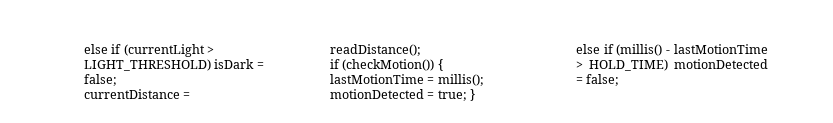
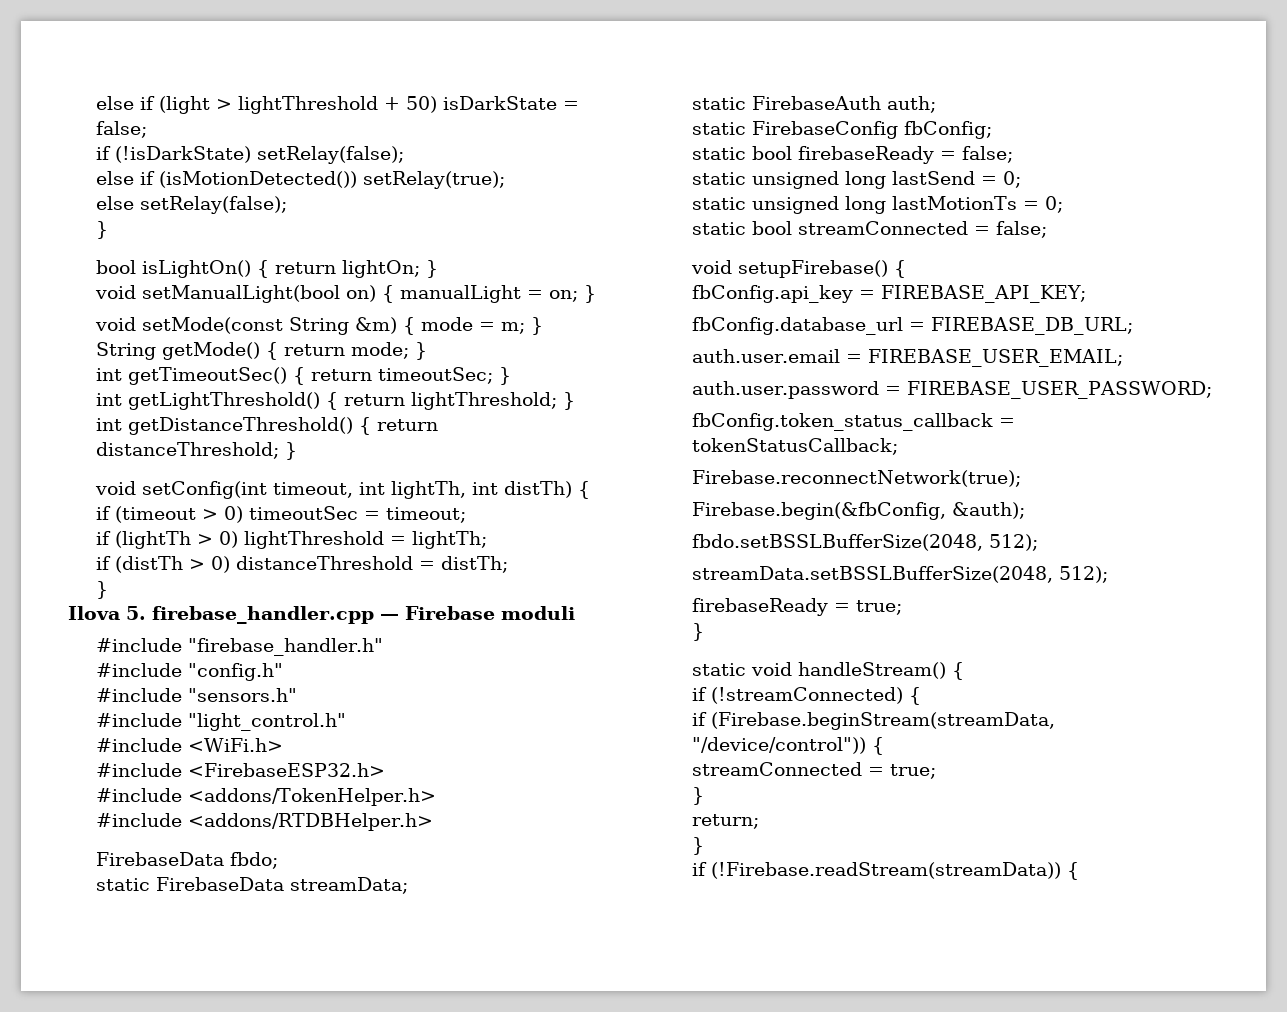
[83,44,214,57] [83,59,264,71] [83,74,117,86] [83,89,191,99] [329,44,421,56] [329,59,443,71] [329,74,484,86] [329,89,475,101] [575,44,768,56] [575,59,768,71] [575,74,620,86] else if (currentLight > LIGHT_THRESHOLD) isDark = false; // currentDistance = readDistance(); // if (checkMotion()) { lastMotionTime = millis(); motionDetected = true; } // else if (millis() - lastMotionTime > HOLD_TIME) motionDetected = false; -> [95,96,579,114] [95,121,147,138] [95,146,404,164] [95,171,505,189] [95,196,287,214] [95,221,108,239] [95,260,438,278] [94,285,596,303] [94,317,543,335] [95,342,427,360] [95,367,511,385] [95,392,575,410] [95,417,438,435] [95,442,297,460] [94,481,590,499] [95,506,466,523] [95,531,487,549] [95,556,508,573] [95,581,108,599] [68,606,575,624] [95,638,384,656] [95,663,283,681] [95,688,297,702] [95,713,346,731] [95,738,283,752] [95,763,385,777] [95,788,437,806] [95,813,434,831] [95,852,278,869] [95,877,408,894] [691,96,936,113] [691,121,992,139] [691,146,1013,164] [691,171,1021,189] [691,196,1063,214] [691,221,1047,238] [690,260,906,278] [691,285,1087,303] [691,317,1133,335] [691,349,1124,367] [691,381,1213,399] [691,413,1015,431] [691,438,898,455] [691,470,1021,487] [691,502,1025,520] [691,534,1038,551] [691,566,1108,583] [691,598,902,616] [691,623,704,641] [691,662,964,680] [691,687,921,705] [691,712,1055,730] [691,737,884,755] [691,762,936,779] [691,787,704,805] [691,814,759,829] [691,837,704,855] [691,862,1079,880] else if (light > lightThreshold + 50) isDarkState = false; // if (!isDarkState) setRelay(false); // else if (isMotionDetected()) setRelay(true); // else setRelay(false); // } // bool isLightOn() { return lightOn; } // void setManualLight(bool on) { manualLight = on; } // void setMode(const String &m) { mode = m; } // String getMode() { return mode; } // int getTimeoutSec() { return timeoutSec; } // int getLightThreshold() { return lightThreshold; } // int getDistanceThreshold() { return distanceThreshold; } // void setConfig(int timeout, int lightTh, int distTh) { // if (timeout > 0) timeoutSec = timeout; // if (lightTh > 0) lightThreshold = lightTh; // if (distTh > 0) distanceThreshold = distTh; // } // Ilova 5. firebase_handler.cpp — Firebase moduli // #include "firebase_handler.h" // #include "config.h" // #include "sensors.h" // #include "light_control.h" // #include <WiFi.h> // #include <FirebaseESP32.h> // #include <addons/TokenHelper.h> // #include <addons/RTDBHelper.h> // FirebaseData fbdo; // static FirebaseData streamData; // static FirebaseAuth auth; // static FirebaseConfig fbConfig; // static bool firebaseReady = false; // static unsigned long lastSend = 0; // static unsigned long lastMotionTs = 0; // static bool streamConnected = false; // void setupFirebase() { // fbConfig.api_key = FIREBASE_API_KEY; // fbConfig.database_url = FIREBASE_DB_URL; // auth.user.email = FIREBASE_USER_EMAIL; // auth.user.password = FIREBASE_USER_PASSWORD; // fbConfig.token_status_callback = tokenStatusCallback; // Firebase.reconnectNetwork(true); // Firebase.begin(&fbConfig, &auth); // fbdo.setBSSLBufferSize(2048, 512); // streamData.setBSSLBufferSize(2048, 512); // firebaseReady = true; // } // static void handleStream() { // if (!streamConnected) { // if (Firebase.beginStream(streamData, "/device/control")) { // streamConnected = true; // } // return; // } // if (!Firebase.readStream(streamData)) {

